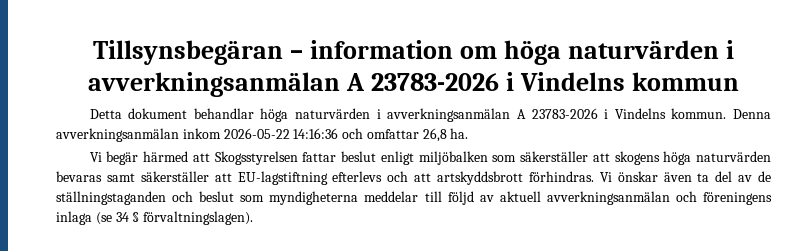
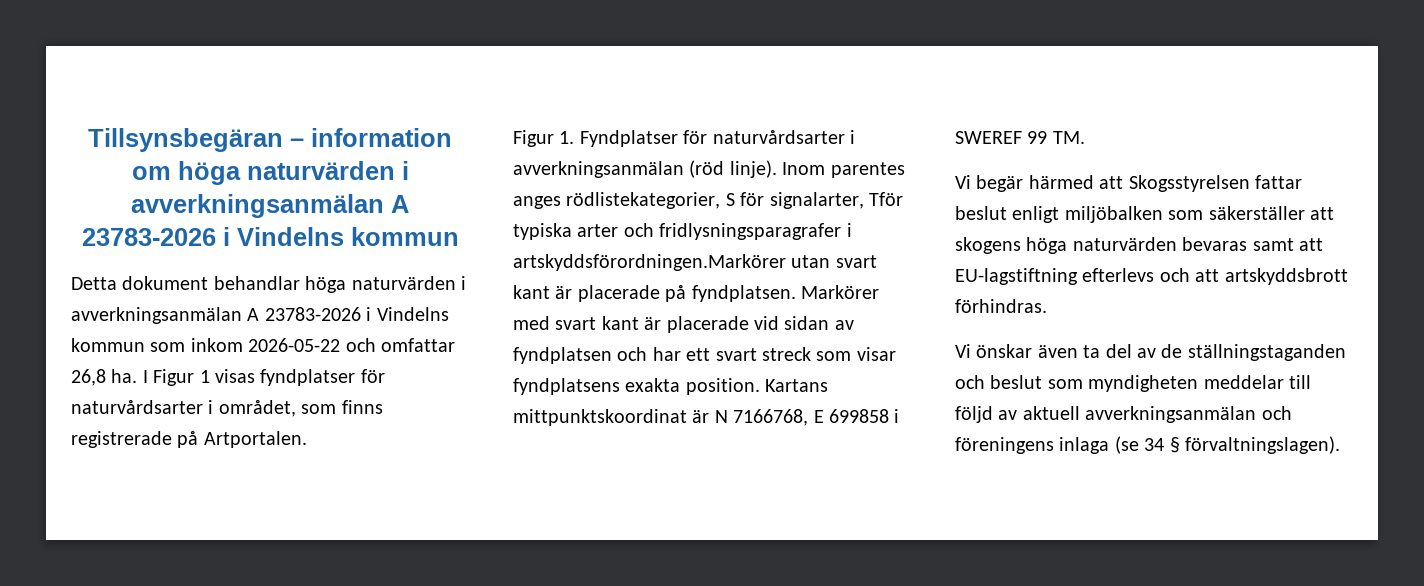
[671,108,771,119] [56,128,179,142] kommun. Denna avverkningsanmälan -> [71,338,186,352] kommun som
[293,128,339,139] 14:16:36 -> (341, 345) none
(469, 133) none -> [142,369,385,386] [71,400,383,417] [71,431,307,448] [513,130,855,147] [513,160,905,178] [513,192,903,209] [513,223,852,240] [513,254,877,271] [513,285,879,302] [513,316,854,333] [513,347,896,364] [513,378,829,395] [513,409,900,426] [955,131,1085,144] I Figur 1 visas fyndplatser för naturvårdsarter i området, som finns registrerade på Artportalen. // Figur 1. Fyndplatser för naturvårdsarter i avverkningsanmälan (röd linje). Inom parentes anges rödlistekategorier, S för signalarter, Tför typiska arter och fridlysningsparagrafer i artskyddsförordningen.Markörer utan svart kant är placerade på fyndplatsen. Markörer med svart kant är placerade vid sidan av fyndplatsen och har ett svart streck som visar fyndplatsens exakta position. Kartans mittpunktskoordinat är N 7166768, E 699858 i SWEREF 99 TM.
[140,171,209,182] säkerställer -> (1294, 244) none
(594, 176) none -> (1047, 306) //
[269,191,359,205] myndigheterna -> [1088,375,1199,392] myndigheten

